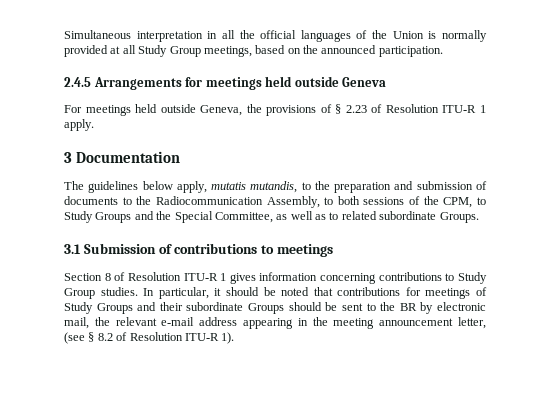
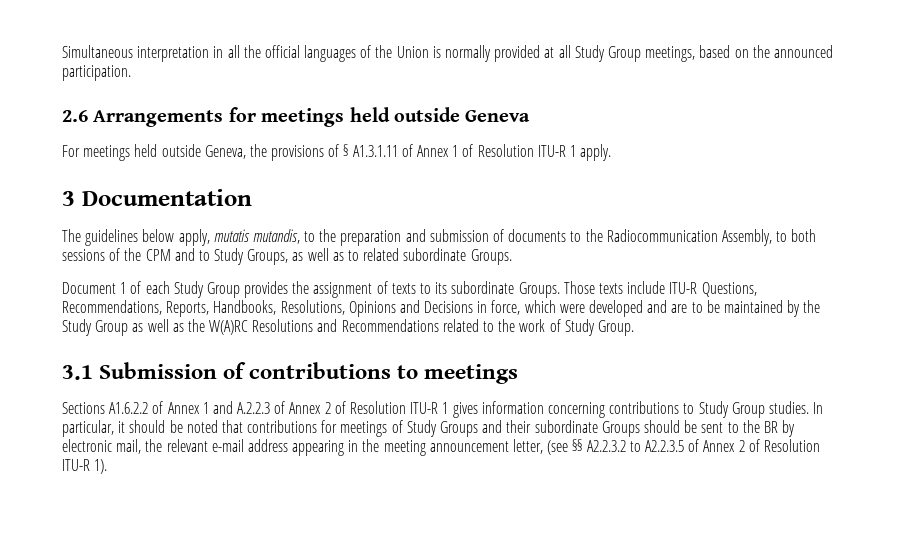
[64,77,91,87] 2.4.5 -> [62,110,88,122] 2.6
[345,105,367,113] 2.23 -> [352,144,459,157] A1.3.1.11 of Annex 1
[443,197,486,208] [64,211,273,223] CPM, to Study Groups and the Special Committee, -> [145,248,289,265] CPM and to Study Groups,
(479, 217) none -> [62,281,757,298] [62,300,821,317] [62,319,634,336] // Document 1 of each Study Group provides the assignment of texts to its subordinate Groups. Those texts include ITU-R Questions, Recommendations, Reports, Handbooks, Resolutions, Opinions and Decisions in force, which were developed and are to be maintained by the Study Group as well as the W(A)RC Resolutions and Recommendations related to the work of Study Group.
[64,273,111,281] Section 8 -> [62,401,331,414] Sections A1.6.2.2 of Annex 1 and A.2.2.3 of Annex 2
[88,332,113,342] § 8.2 -> [572,439,745,452] §§ A2.2.3.2 to A2.2.3.5 of Annex 2

